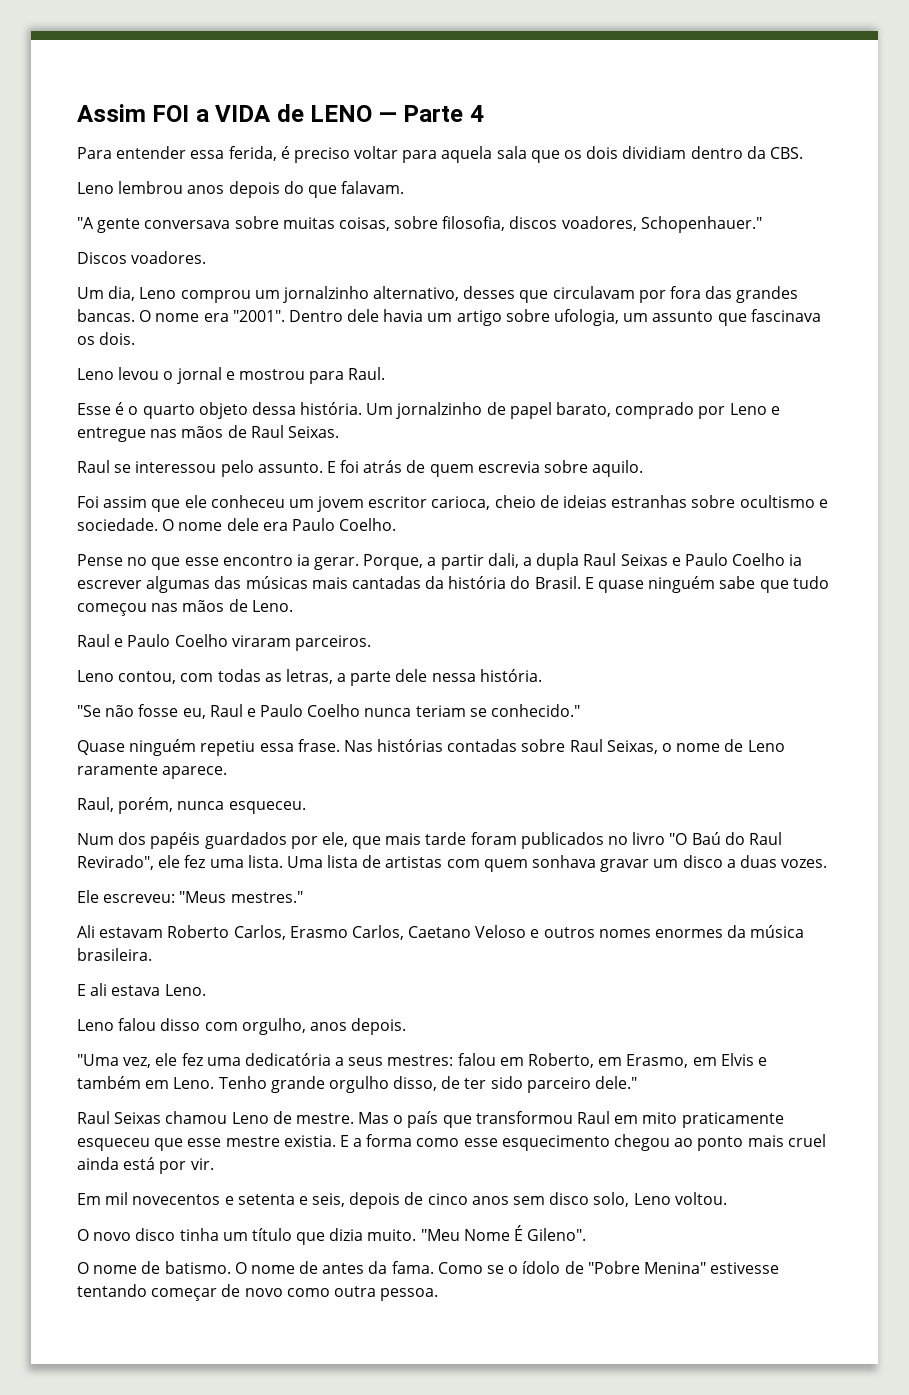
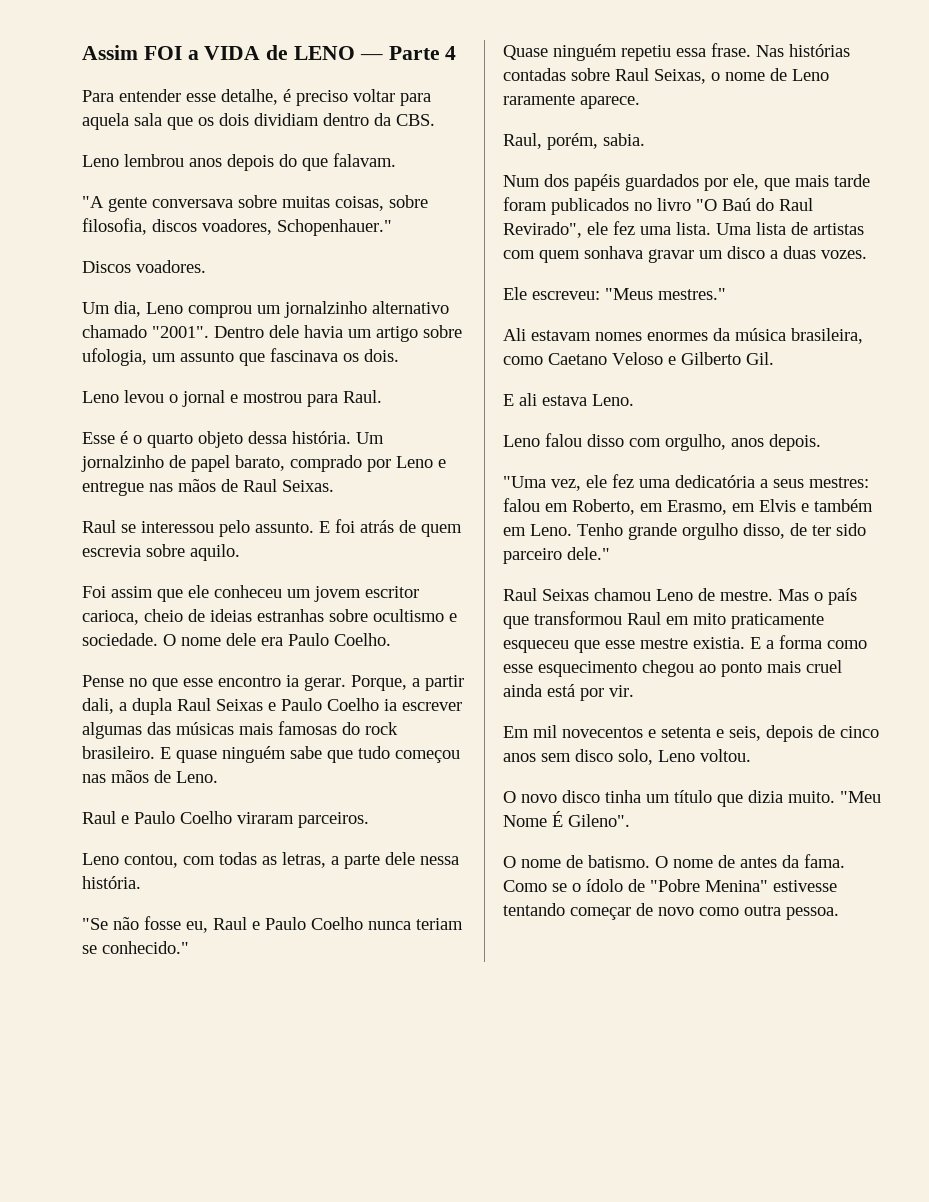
[190,146,277,161] essa ferida, -> [186,89,278,105] esse detalhe,
[373,286,799,303] [77,309,229,322] alternativo, desses que circulavam por fora das grandes bancas. O nome era -> [372,301,449,314] [82,325,147,338] alternativo chamado
[351,576,581,589] cantadas da história do Brasil. -> [278,721,398,735] [82,746,155,759] famosas do rock brasileiro.
[177,801,306,814] nunca esqueceu. -> [603,133,645,146] sabia.
[167,925,805,940] [77,948,152,961] Roberto Carlos, Erasmo Carlos, Caetano Veloso e outros nomes enormes da música brasileira. -> [595,328,863,344] [503,352,774,365] nomes enormes da música brasileira, como Caetano Veloso e Gilberto Gil.

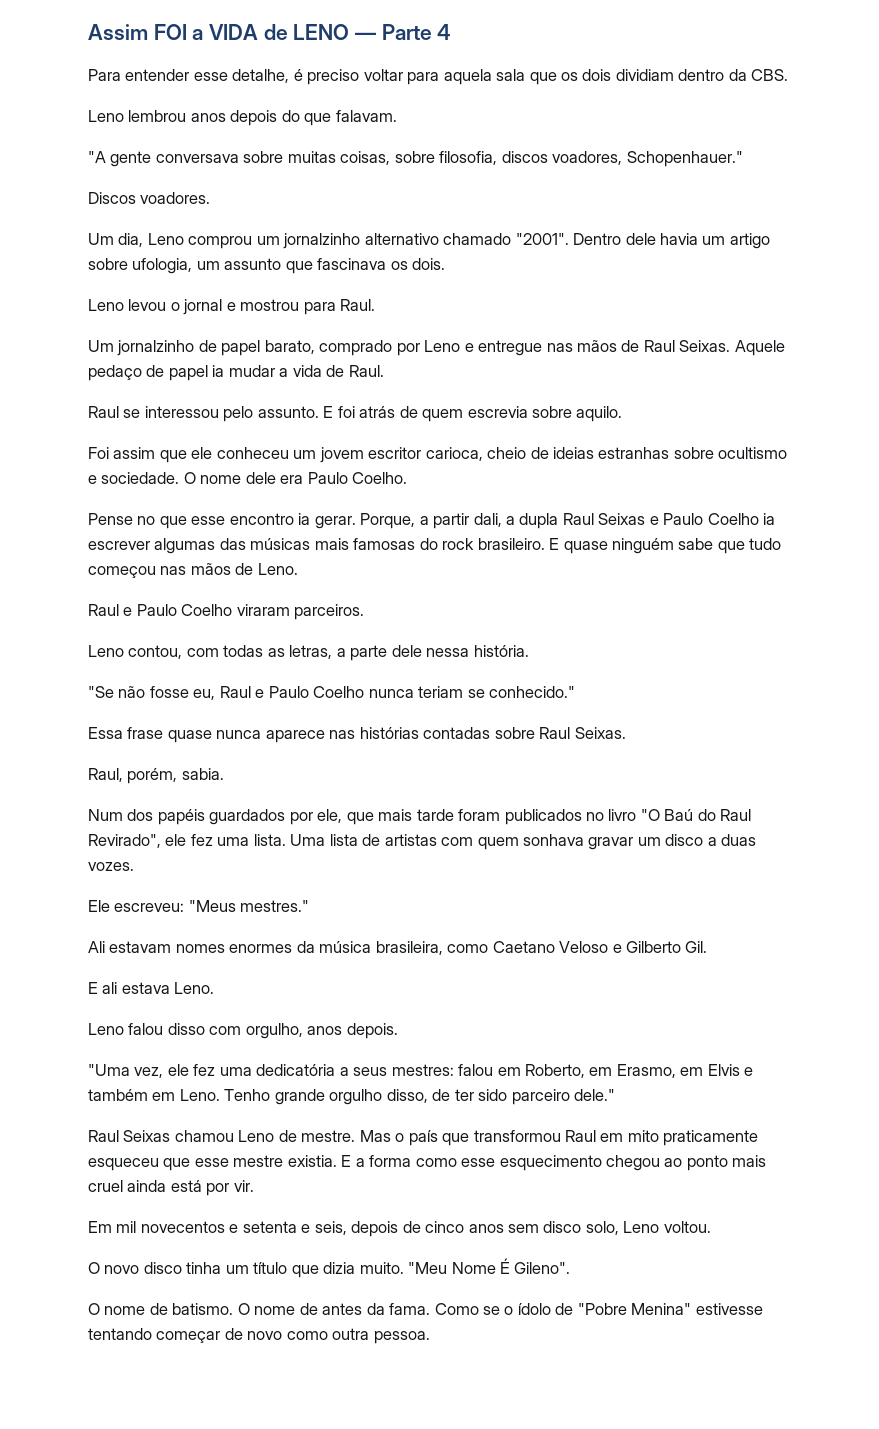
[82,431,351,448] Esse é o quarto objeto dessa história. -> (376, 305) none
(334, 486) none -> [734,340,785,356] [88,365,384,381] Aquele pedaço de papel ia mudar a vida de Raul.
[503,43,850,61] [503,68,829,84] [503,94,640,109] Quase ninguém repetiu essa frase. Nas histórias contadas sobre Raul Seixas, o nome de Leno raramente aparece. -> [88,727,626,743] Essa frase quase nunca aparece nas histórias contadas sobre Raul Seixas.

